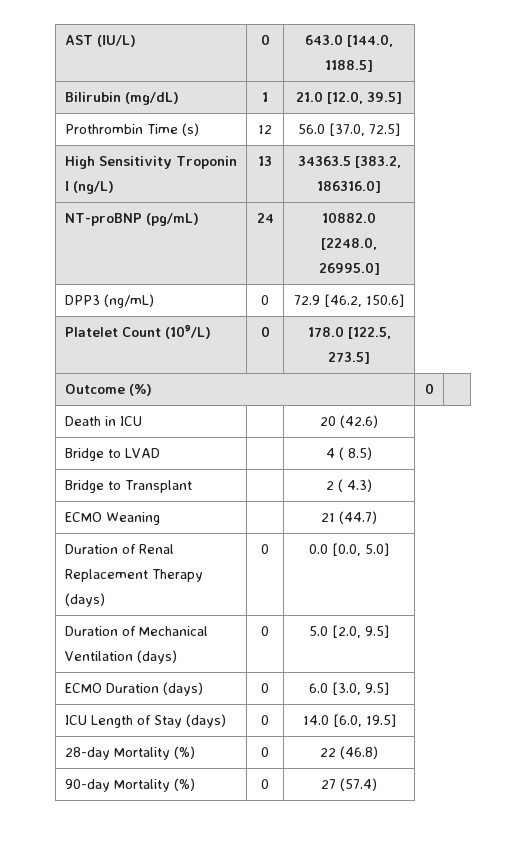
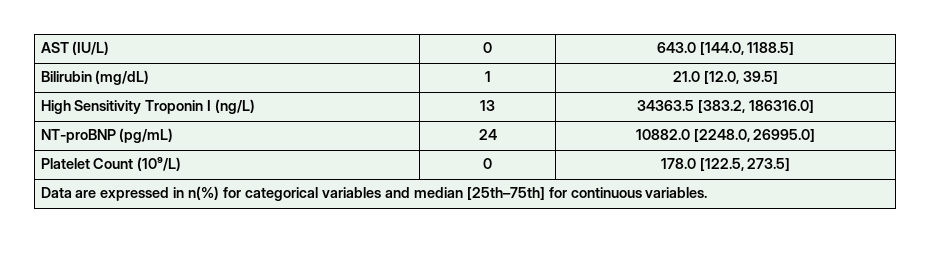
[64,123,199,136] [258,125,272,134] [298,123,401,136] // Prothrombin Time (s) | 12 | 56.0 [37.0, 72.5] -> (778, 77) none
[64,294,154,308] [261,295,269,305] [294,294,405,307] // DPP3 (ng/mL) | 0 | 72.9 [46.2, 150.6] -> (816, 135) none
[64,384,152,396] [424,383,434,394] [64,416,142,426] [320,415,379,428] [64,448,160,461] [326,447,373,460] [64,480,192,493] [326,479,373,492] [64,512,160,525] [321,511,378,524] [64,544,174,554] [64,569,203,582] [64,593,105,607] [261,544,269,554] [309,543,390,556] [64,626,208,636] [64,650,177,664] [261,626,269,636] [309,625,390,638] [64,682,203,696] [261,683,269,693] [309,682,390,695] [64,714,226,728] [261,715,269,725] [302,714,396,727] [64,746,195,760] [261,747,269,757] [320,746,379,759] [64,778,195,792] [261,779,269,789] [321,778,378,791] Outcome (%) | 0 | // Death in ICU | | 20 (42.6) // Bridge to LVAD | | 4 ( 8.5) // Bridge to Transplant | | 2 ( 4.3) // ECMO Weaning | | 21 (44.7) // Duration of Renal Replacement Therapy (days) | 0 | 0.0 [0.0, 5.0] // Duration of Mechanical Ventilation (days) | 0 | 5.0 [2.0, 9.5] // ECMO Duration (days) | 0 | 6.0 [3.0, 9.5] // ICU Length of Stay (days) | 0 | 14.0 [6.0, 19.5] // 28-day Mortality (%) | 0 | 22 (46.8) // 90-day Mortality (%) | 0 | 27 (57.4) -> [40,186,708,201] Data are expressed in n(%) for categorical variables and median [25th–75th] for continuous variables.

